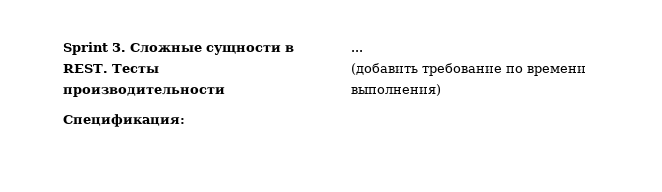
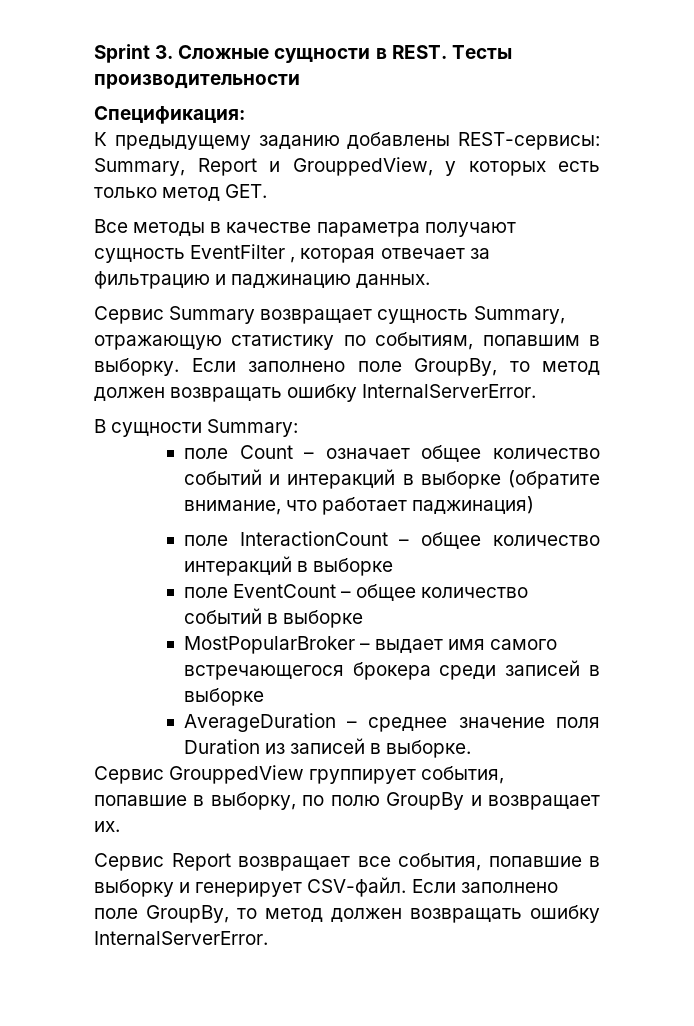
[351,50,363,52] [351,63,586,76] [351,84,441,96] ... // (добавить требование по времени выполнения) -> [94,132,600,150] [94,157,600,176] [94,184,268,201] [94,219,516,237] [94,244,490,263] [94,271,431,289] [94,306,565,324] [94,332,600,350] [94,358,600,376] [94,384,537,402] [94,419,299,437] [183,445,600,462] [183,469,600,489] [183,496,535,515] [183,531,600,549] [183,556,394,576] [183,584,529,601] [183,608,364,628] [183,636,558,654] [183,660,601,680] [183,688,264,706] [183,713,600,732] [183,738,472,758] [94,765,505,784] [94,792,601,810] [94,821,120,832] [94,853,600,871] [94,877,558,897] [94,905,600,923] [94,931,268,945] К предыдущему заданию добавлены REST-сервисы: Summary, Report и GrouppedView, у которых есть только метод GET. // Все методы в качестве параметра получают сущность EventFilter , которая отвечает за фильтрацию и паджинацию данных. // Сервис Summary возвращает сущность Summary, отражающую статистику по событиям, попавшим в выборку. Если заполнено поле GroupBy, то метод должен возвращать ошибку InternalServerError. // В сущности Summary: // поле Count – означает общее количество событий и интеракций в выборке (обратите внимание, что работает паджинация) // поле InteractionCount – общее количество интеракций в выборке // поле EventCount – общее количество событий в выборке // MostPopularBroker – выдает имя самого встречающегося брокера среди записей в выборке // AverageDuration – среднее значение поля Duration из записей в выборке. // Сервис GrouppedView группирует события, попавшие в выборку, по полю GroupBy и возвращает их. // Сервис Report возвращает все события, попавшие в выборку и генерирует CSV-файл. Если заполнено поле GroupBy, то метод должен возвращать ошибку InternalServerError.

